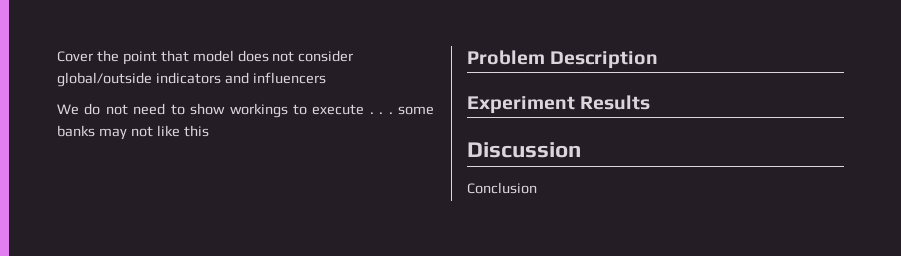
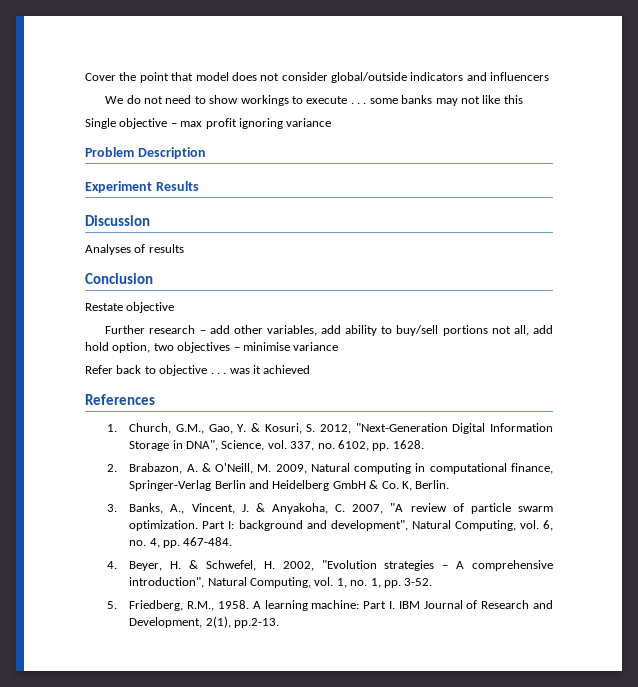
(209, 131) none -> [85,118,332,129] // Single objective – max profit ignoring variance
[467,182,537,194] Conclusion -> [85,244,184,255] [85,273,153,284] [85,302,175,313] [105,325,554,336] [85,342,339,353] [85,365,311,376] [85,394,155,405] [107,423,553,434] [129,440,424,451] [107,463,553,474] [129,480,450,491] [107,503,553,514] [129,520,553,531] [129,537,233,548] [107,560,553,571] [129,577,433,588] [107,600,554,611] [129,616,280,628] Analyses of results // Conclusion // Restate objective // Further research – add other variables, add ability to buy/sell portions not all, add hold option, two objectives – minimise variance // Refer back to objective . . . was it achieved // References // 1. Church, G.M., Gao, Y. & Kosuri, S. 2012, "Next-Generation Digital Information Storage in DNA", Science, vol. 337, no. 6102, pp. 1628. // 2. Brabazon, A. & O'Neill, M. 2009, Natural computing in computational finance, Springer-Verlag Berlin and Heidelberg GmbH & Co. K, Berlin. // 3. Banks, A., Vincent, J. & Anyakoha, C. 2007, "A review of particle swarm optimization. Part I: background and development", Natural Computing, vol. 6, no. 4, pp. 467-484. // 4. Beyer, H. & Schwefel, H. 2002, "Evolution strategies – A comprehensive introduction", Natural Computing, vol. 1, no. 1, pp. 3-52. // 5. Friedberg, R.M., 1958. A learning machine: Part I. IBM Journal of Research and Development, 2(1), pp.2-13.

